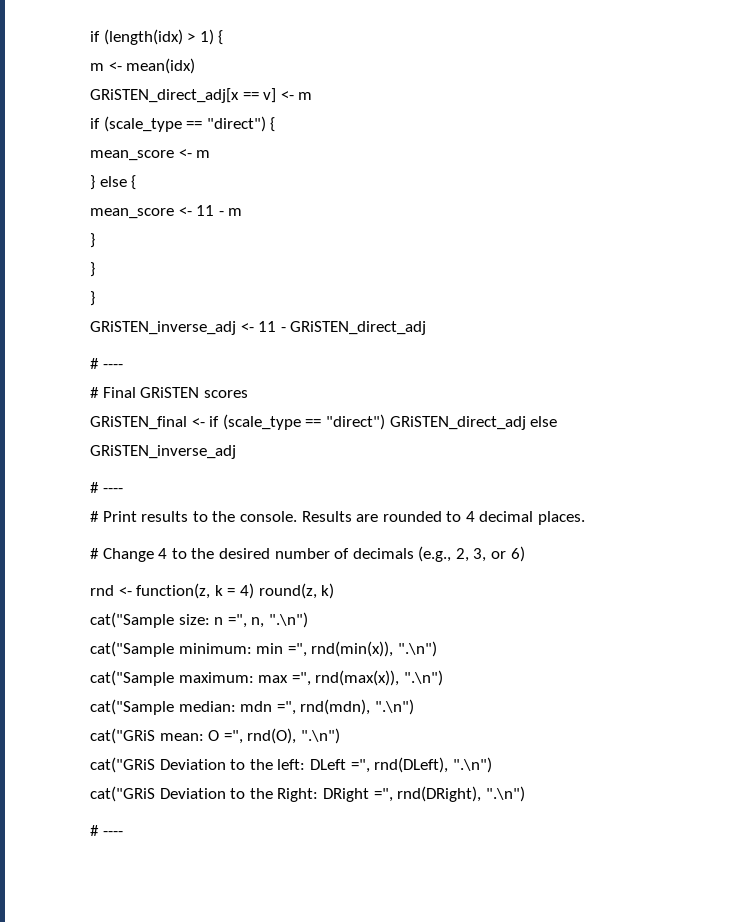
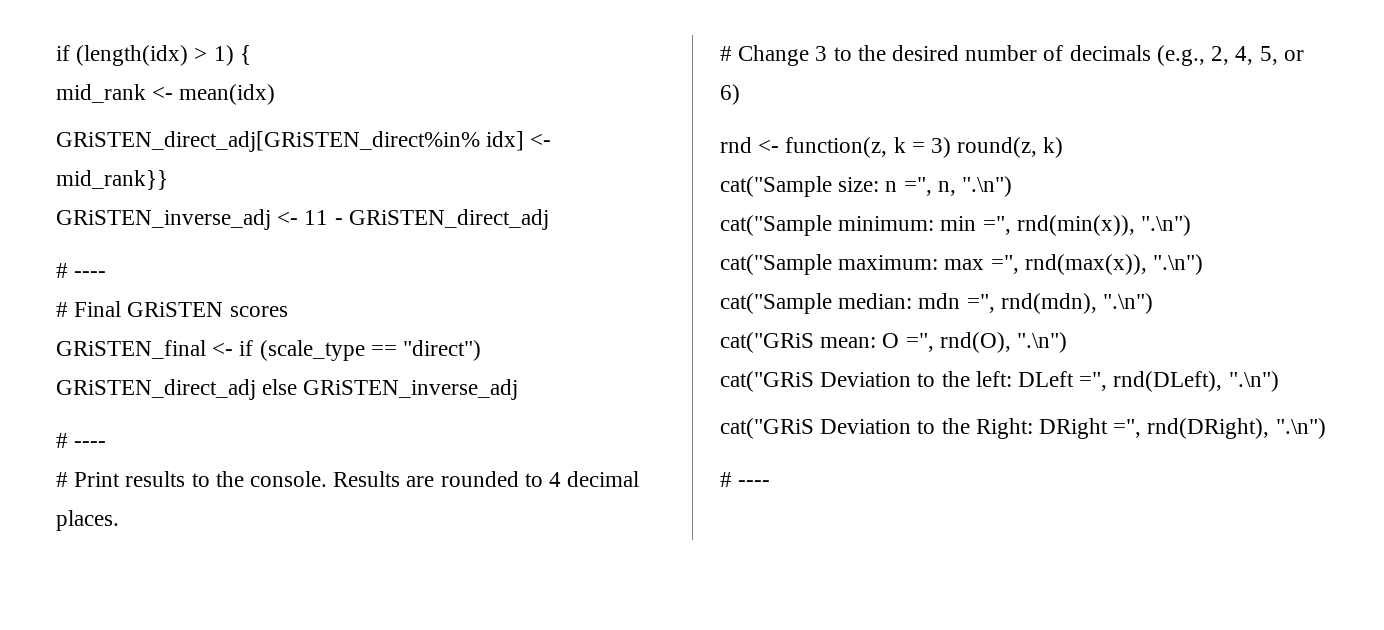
[90,63,104,71] m -> [56,84,146,103] mid_rank
[90,88,313,103] [90,116,276,132] [90,149,211,161] [90,175,137,190] [90,205,243,219] [90,233,95,248] [90,262,95,277] [90,291,95,306] GRiSTEN_direct_adj[x == v] <- m // if (scale_type == "direct") { // mean_score <- m // } else { // mean_score <- 11 - m // } // } // } -> [56,131,552,152] [56,170,168,190] GRiSTEN_direct_adj[GRiSTEN_direct%in% idx] <- mid_rank}}
[158,548,168,559] 4 -> [815,46,828,61] 3
[473,548,487,562] 3, -> [1235,46,1278,65] 4, 5,
[239,583,254,599] 4) -> [931,137,952,158] 3)

